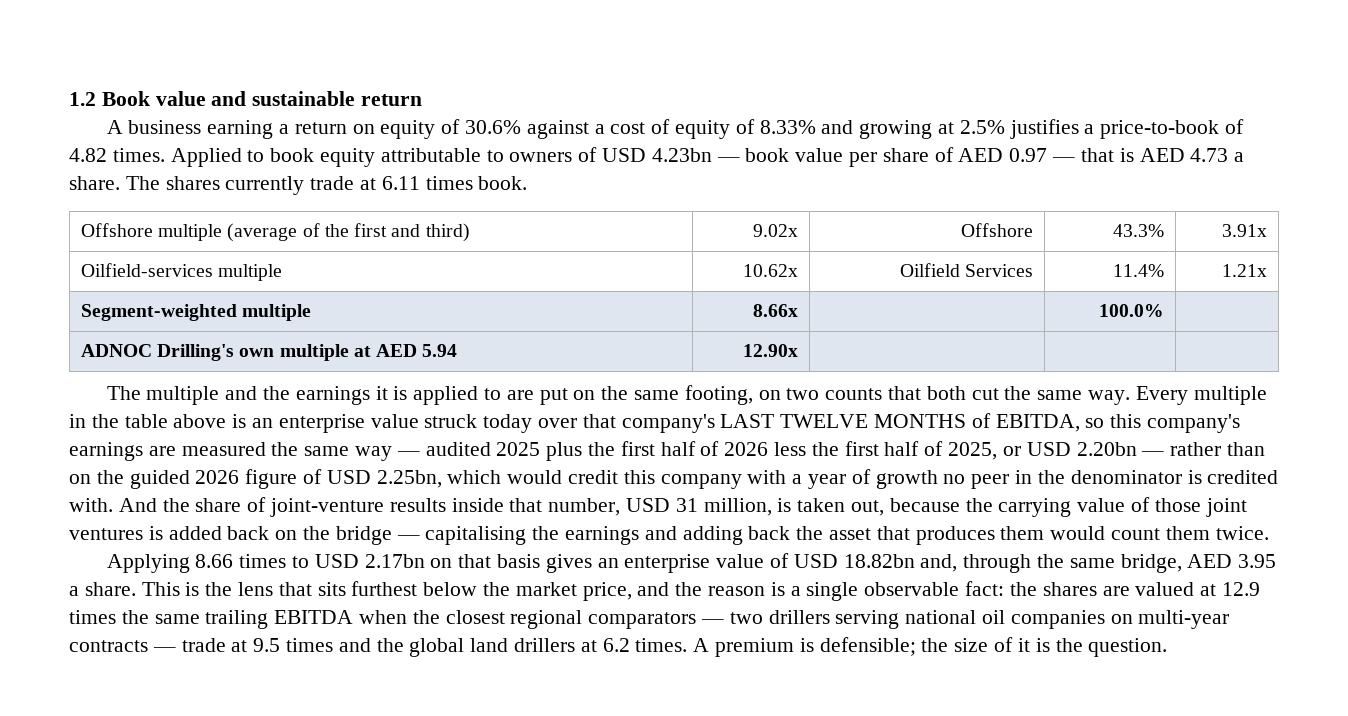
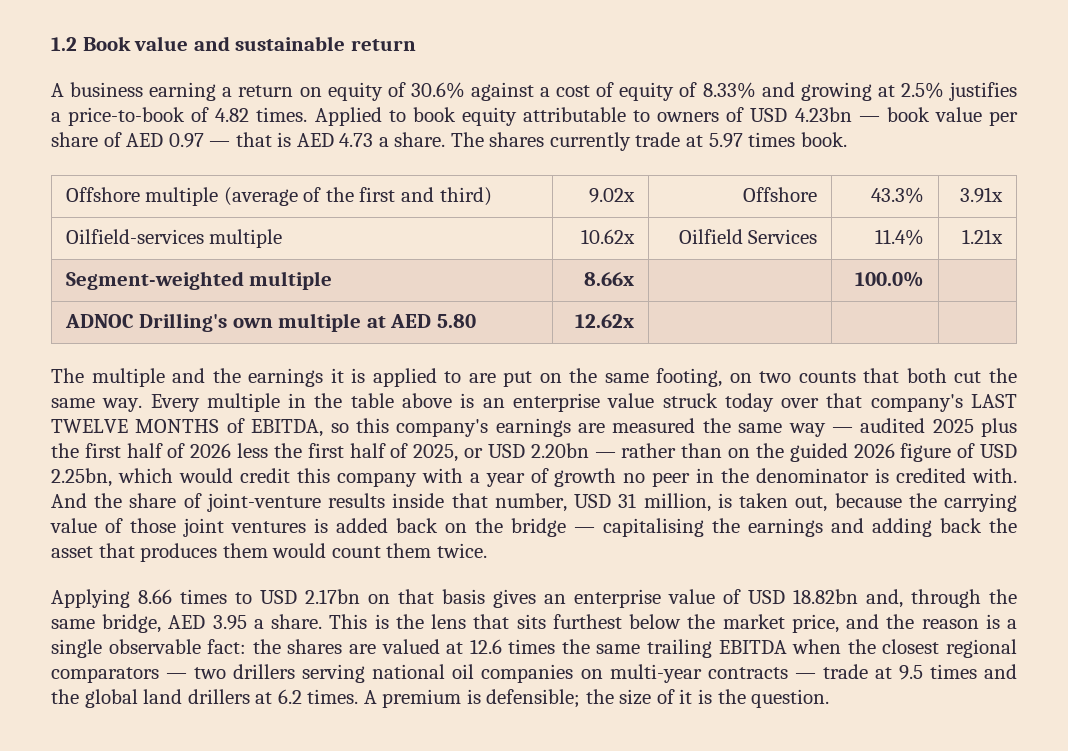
[381,176,420,190] 6.11 -> [708,133,743,148] 5.97
[422,344,458,357] [743,344,799,357] 5.94 | 12.90x -> [436,314,476,328] [575,314,635,328] 5.80 | 12.62x
[1221,582,1260,596] 12.9 -> [469,639,502,654] 12.6

